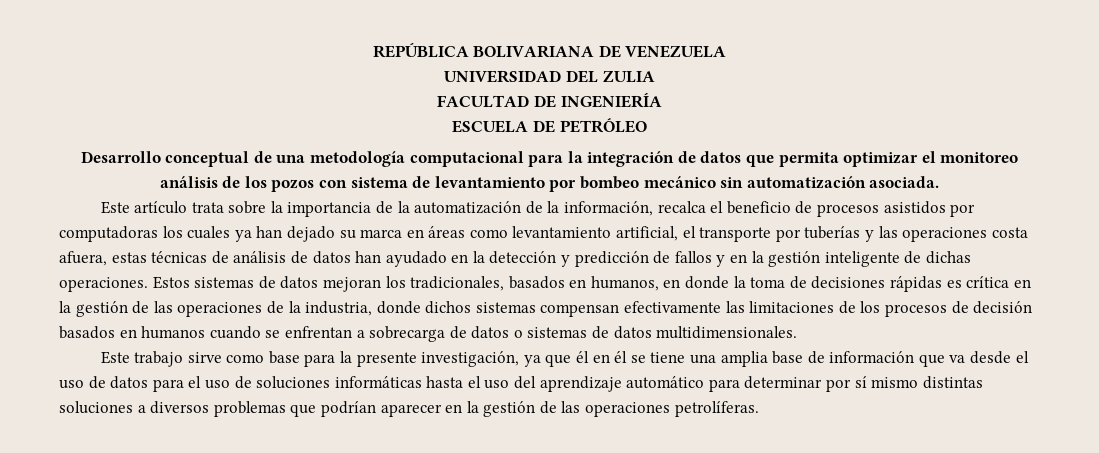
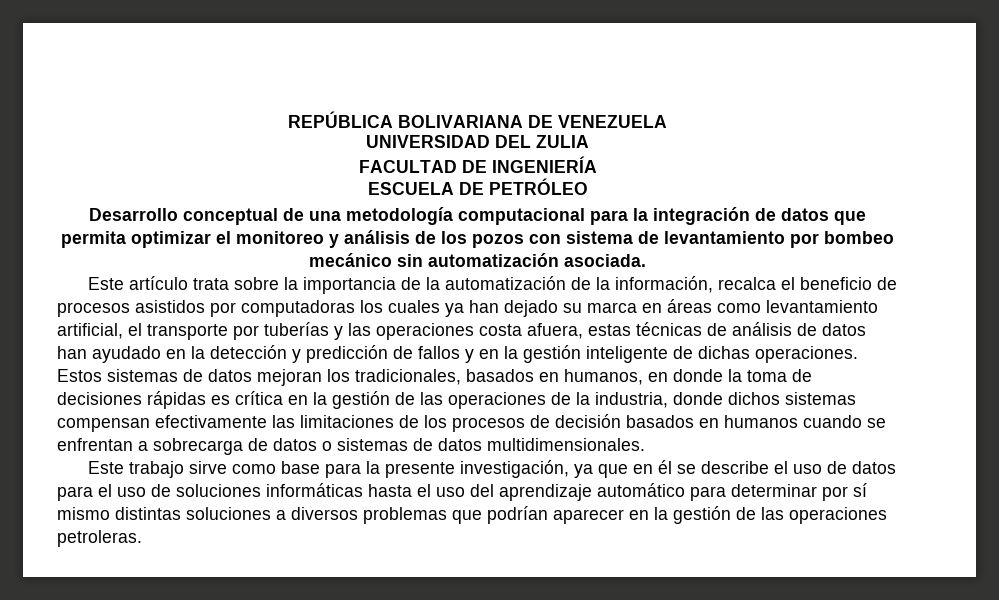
(1019, 157) none -> [329,234,339,248] y
[575,351,589,363] él -> (629, 471) none
[650,351,1012,367] tiene una amplia base de información que va desde -> [701,461,770,474] describe
[674,401,759,417] petrolíferas. -> [57,530,142,547] petroleras.

